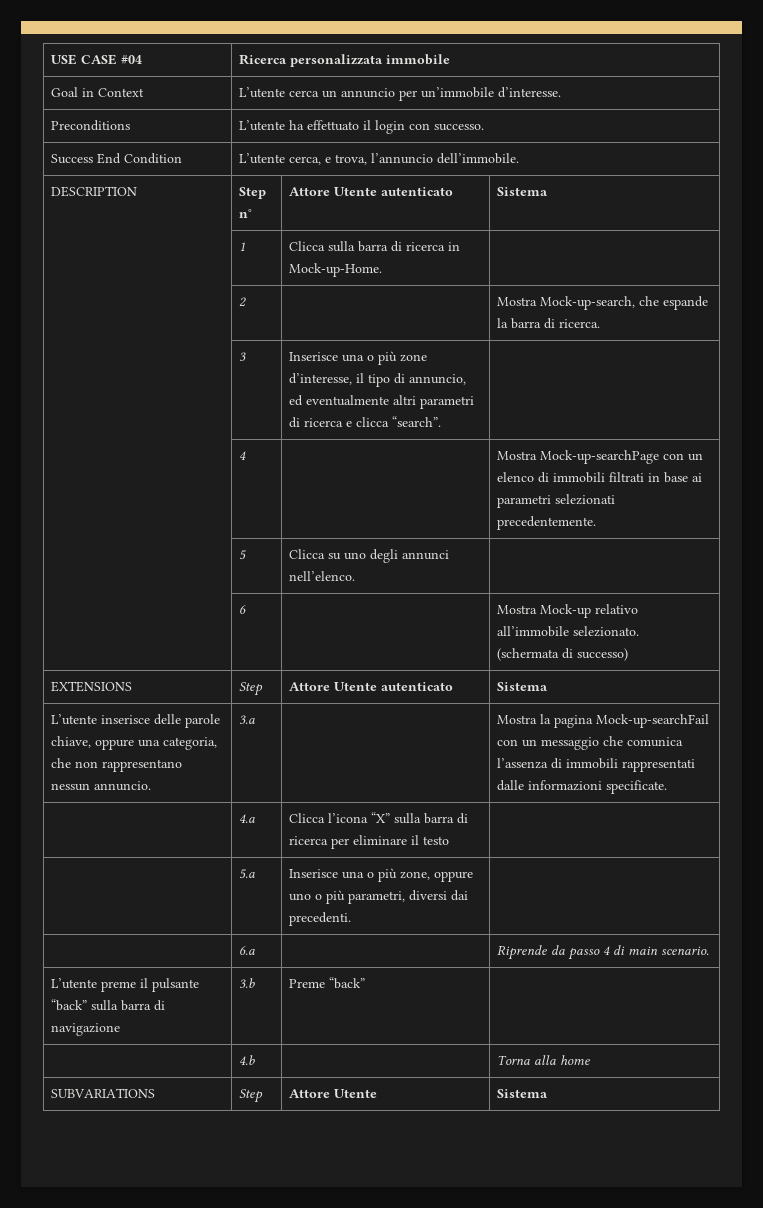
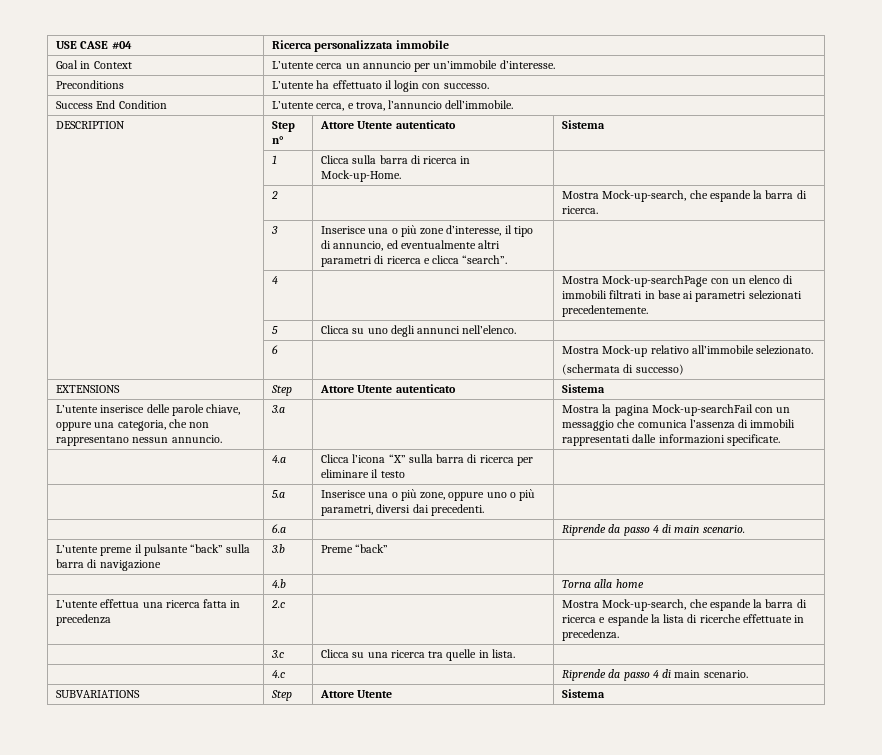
(591, 1060) none -> [56,599,241,608] [56,614,112,626] [271,600,286,608] [562,599,807,611] [562,614,804,626] [562,629,620,641] [271,650,285,658] [321,649,515,661] [272,670,286,678] [562,669,748,681] // L’utente effettua una ricerca fatta in precedenza | 2.c | | Mostra Mock-up-search, che espande la barra di ricerca e espande la lista di ricerche effettuate in precedenza. // | 3.c | Clicca su una ricerca tra quelle in lista. | // | 4.c | | Riprende da passo 4 di main scenario.

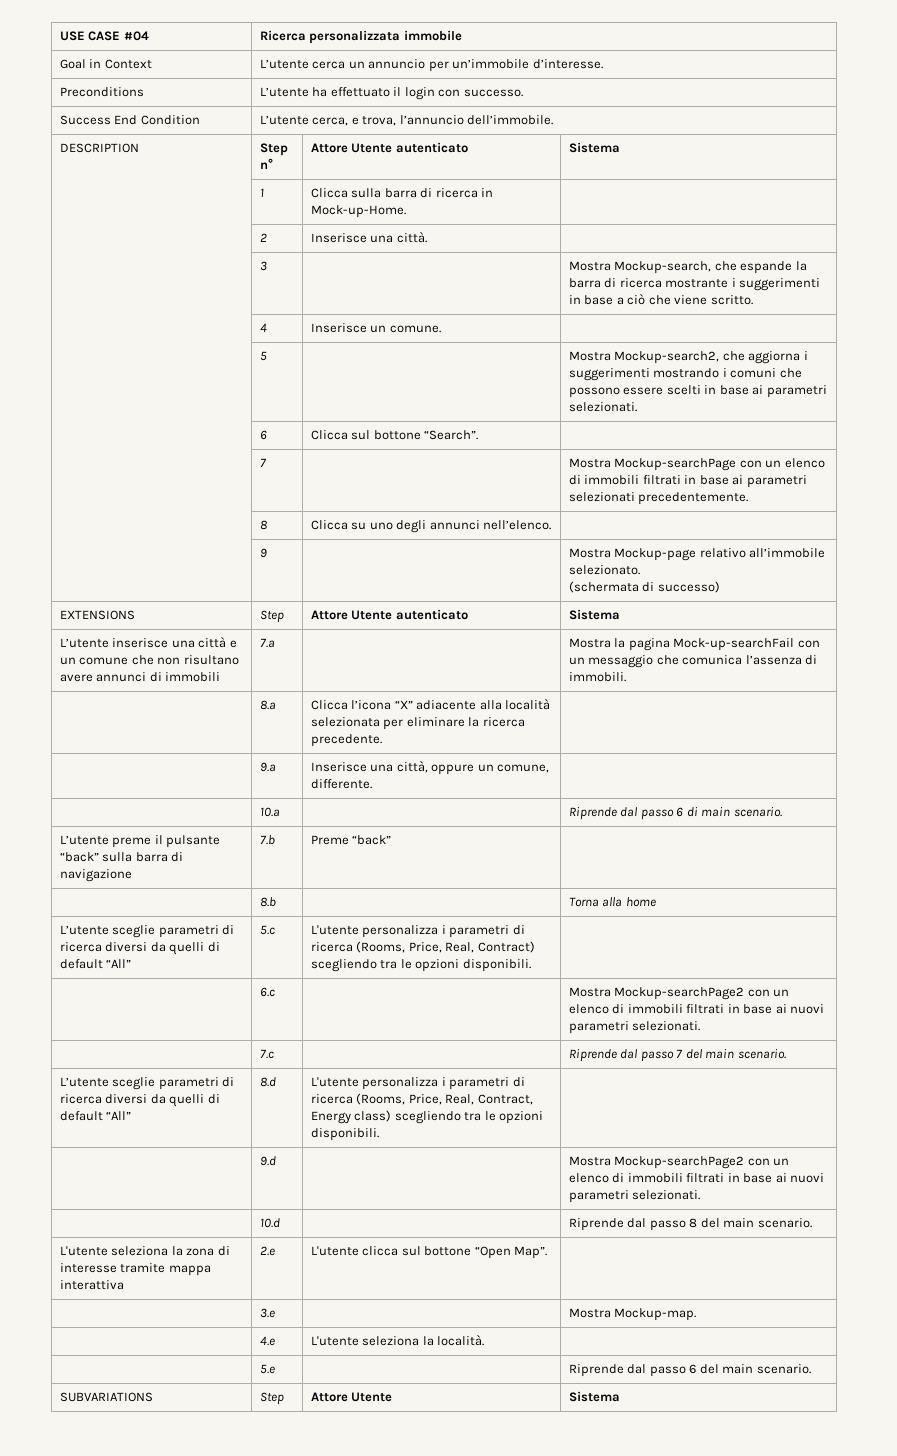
[562,190,807,202] [562,206,599,214] [271,226,279,234] [321,225,533,237] [321,240,501,251] [321,255,508,267] [272,276,279,284] [562,275,709,287] | | Mostra Mock-up-search, che espande la barra di ricerca. // | 3 | Inserisce una o più zone d’interesse, il tipo di annuncio, ed eventualmente altri parametri di ricerca e clicca “search”. | // | 4 | | Mostra Mock-up-searchPage -> [310,232,427,243] [259,261,267,271] [568,261,807,274] [568,278,821,291] [568,294,753,305] [259,323,267,332] [310,323,441,333] [259,351,267,361] [568,351,808,364] [568,368,802,381] [568,385,827,398] [568,402,637,412] [259,430,267,440] [310,430,479,440] [259,458,267,467] [568,458,737,471] | Inserisce una città. | // | 3 | | Mostra Mockup-search, che espande la barra di ricerca mostrante i suggerimenti in base a ciò che viene scritto. // | 4 | Inserisce un comune. | // | 5 | | Mostra Mockup-search2, che aggiorna i suggerimenti mostrando i comuni che possono essere scelti in base ai parametri selezionati. // | 6 | Clicca sul bottone “Search”. | // | 7 | | Mostra Mockup-searchPage
[272,326,279,334] 5 -> [259,520,267,530] 8
[272,345,279,354] [562,345,648,357] 6 | | Mostra Mock-up -> [259,548,267,558] [568,548,697,561] 9 | | Mostra Mockup-page
[146,404,241,416] [56,419,210,431] [56,435,222,446] [271,405,286,413] delle parole chiave, oppure una categoria, che non rappresentano nessun annuncio. | 3.a -> [171,637,237,648] [59,655,239,665] [59,672,221,682] [259,638,275,648] una città e un comune che non risultano avere annunci di immobili | 7.a
[750,419,796,428] [562,434,780,446] [272,455,287,463] [321,454,533,466] [321,469,405,478] [272,490,286,498] [321,489,535,501] [321,504,484,516] [272,524,287,533] [562,524,659,536] immobili rappresentati dalle informazioni specificate. // | 4.a | Clicca l’icona “X” sulla barra di ricerca per eliminare il testo | // | 5.a | Inserisce una o più zone, oppure uno o più parametri, diversi dai precedenti. | // | 6.a | | Riprende da passo 4 -> [568,672,626,682] [259,700,276,710] [310,699,551,710] [310,717,525,730] [310,734,382,747] [259,762,276,772] [310,761,550,775] [310,779,372,789] [259,807,280,817] [568,807,684,820] immobili. // | 8.a | Clicca l’icona “X” adiacente alla località selezionata per eliminare la ricerca precedente. | // | 9.a | Inserisce una città, oppure un comune, differente. | // | 10.a | | Riprende dal passo 6
[271,544,286,553] 3.b -> [259,835,275,845] 7.b
[272,579,287,588] 4.b -> [259,897,276,907] 8.b
[100,599,241,608] [56,614,112,626] [271,600,286,608] [562,599,807,611] [562,614,804,626] [562,629,620,641] [271,650,285,658] [321,649,515,661] [272,670,286,678] [562,669,672,681] effettua una ricerca fatta in precedenza | 2.c | | Mostra Mock-up-search, che espande la barra di ricerca e espande la lista di ricerche effettuate in precedenza. // | 3.c | Clicca su una ricerca tra quelle in lista. | // | 4.c | | Riprende da passo 4 di -> [112,925,235,938] [59,942,220,955] [59,959,132,969] [259,925,275,935] [310,925,525,938] [310,941,535,953] [310,959,531,972] [259,987,275,997] [568,987,790,1000] [568,1004,825,1014] [568,1021,701,1034] [259,1049,274,1059] [568,1049,786,1062] [59,1077,235,1090] [59,1094,220,1107] [59,1111,132,1121] [259,1077,276,1087] [310,1077,525,1090] [310,1093,533,1105] [310,1110,544,1124] [310,1128,379,1141] [259,1156,276,1166] [568,1156,790,1169] [568,1173,825,1183] [568,1190,701,1203] [259,1218,280,1228] [568,1218,812,1231] [59,1246,230,1256] [59,1263,211,1276] [59,1280,124,1290] [259,1246,275,1256] [310,1246,548,1259] [259,1308,275,1318] [568,1308,697,1321] [259,1336,275,1346] [310,1335,485,1346] [259,1364,275,1374] [568,1364,719,1377] sceglie parametri di ricerca diversi da quelli di default “All” | 5.c | L'utente personalizza i parametri di ricerca (Rooms, Price, Real, Contract) scegliendo tra le opzioni disponibili. | // | 6.c | | Mostra Mockup-searchPage2 con un elenco di immobili filtrati in base ai nuovi parametri selezionati. // | 7.c | | Riprende dal passo 7 del main scenario. // L’utente sceglie parametri di ricerca diversi da quelli di default “All” | 8.d | L'utente personalizza i parametri di ricerca (Rooms, Price, Real, Contract, Energy class) scegliendo tra le opzioni disponibili. | // | 9.d | | Mostra Mockup-searchPage2 con un elenco di immobili filtrati in base ai nuovi parametri selezionati. // | 10.d | | Riprende dal passo 8 del main scenario. // L'utente seleziona la zona di interesse tramite mappa interattiva | 2.e | L'utente clicca sul bottone “Open Map”. | // | 3.e | | Mostra Mockup-map. // | 4.e | L'utente seleziona la località. | // | 5.e | | Riprende dal passo 6 del

